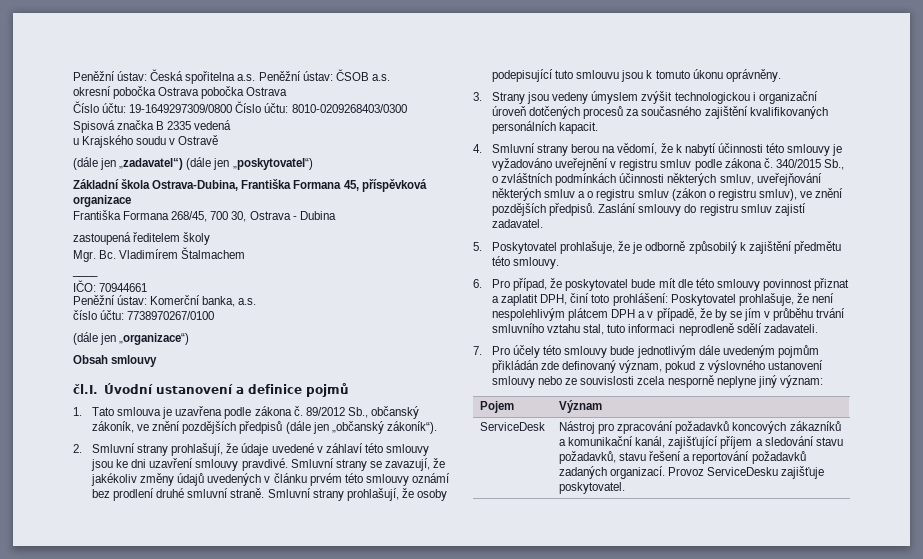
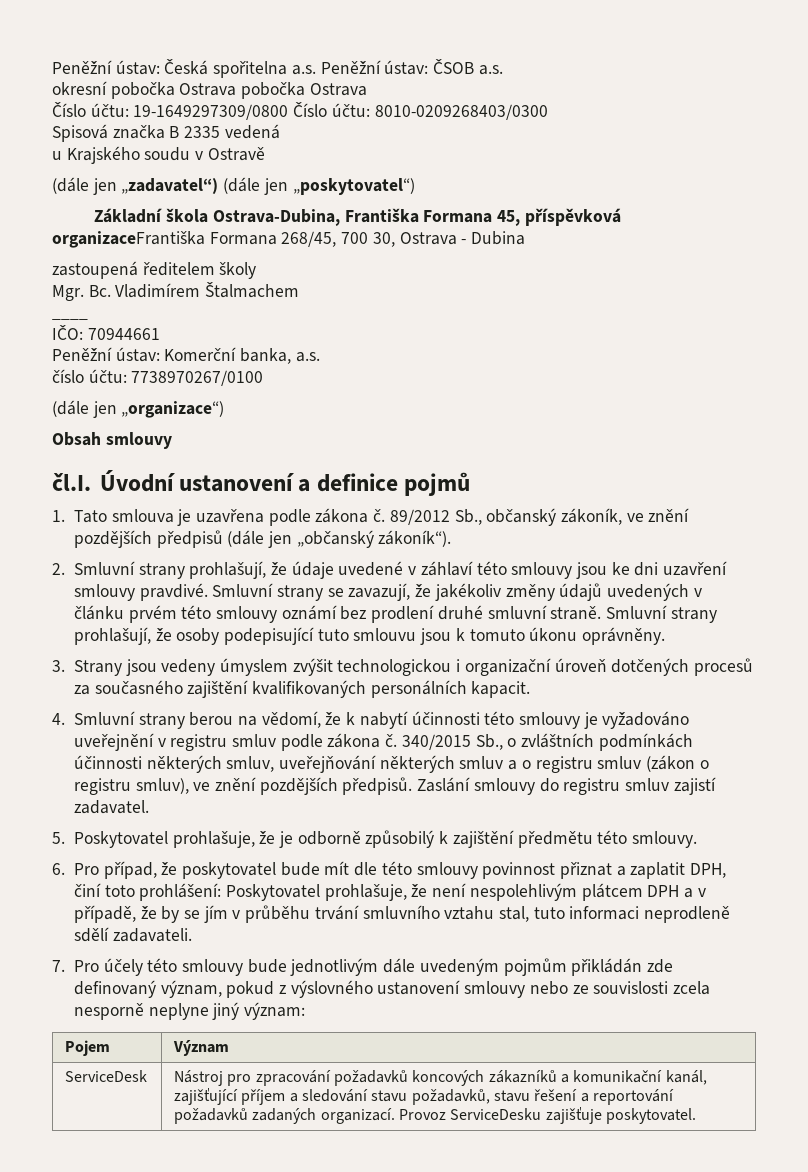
[73,195,131,207] [73,210,121,220] organizace // Františka -> [52,231,205,248] organizaceFrantiška

